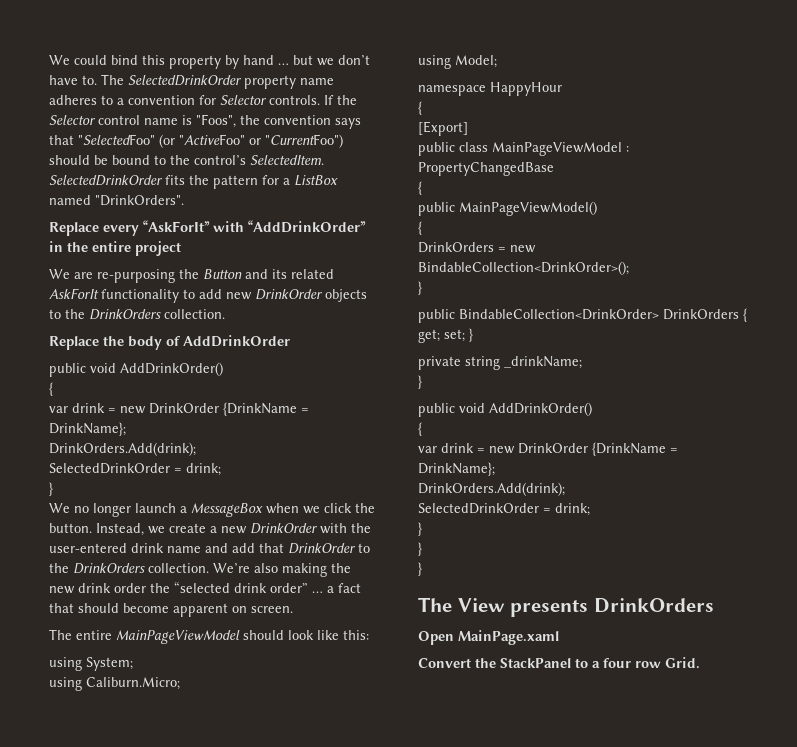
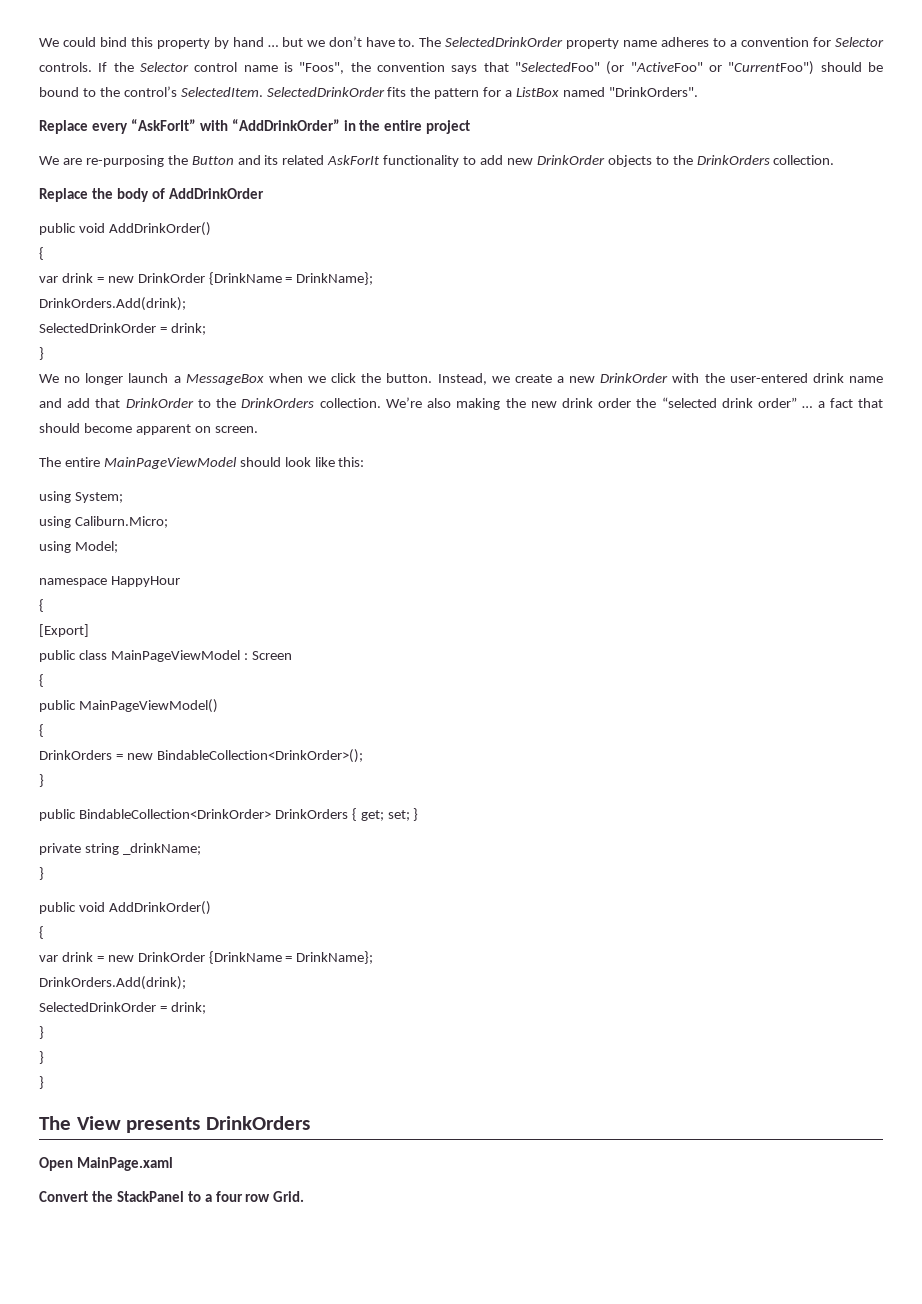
[418,162,554,176] PropertyChangedBase -> [251,651,292,660] Screen

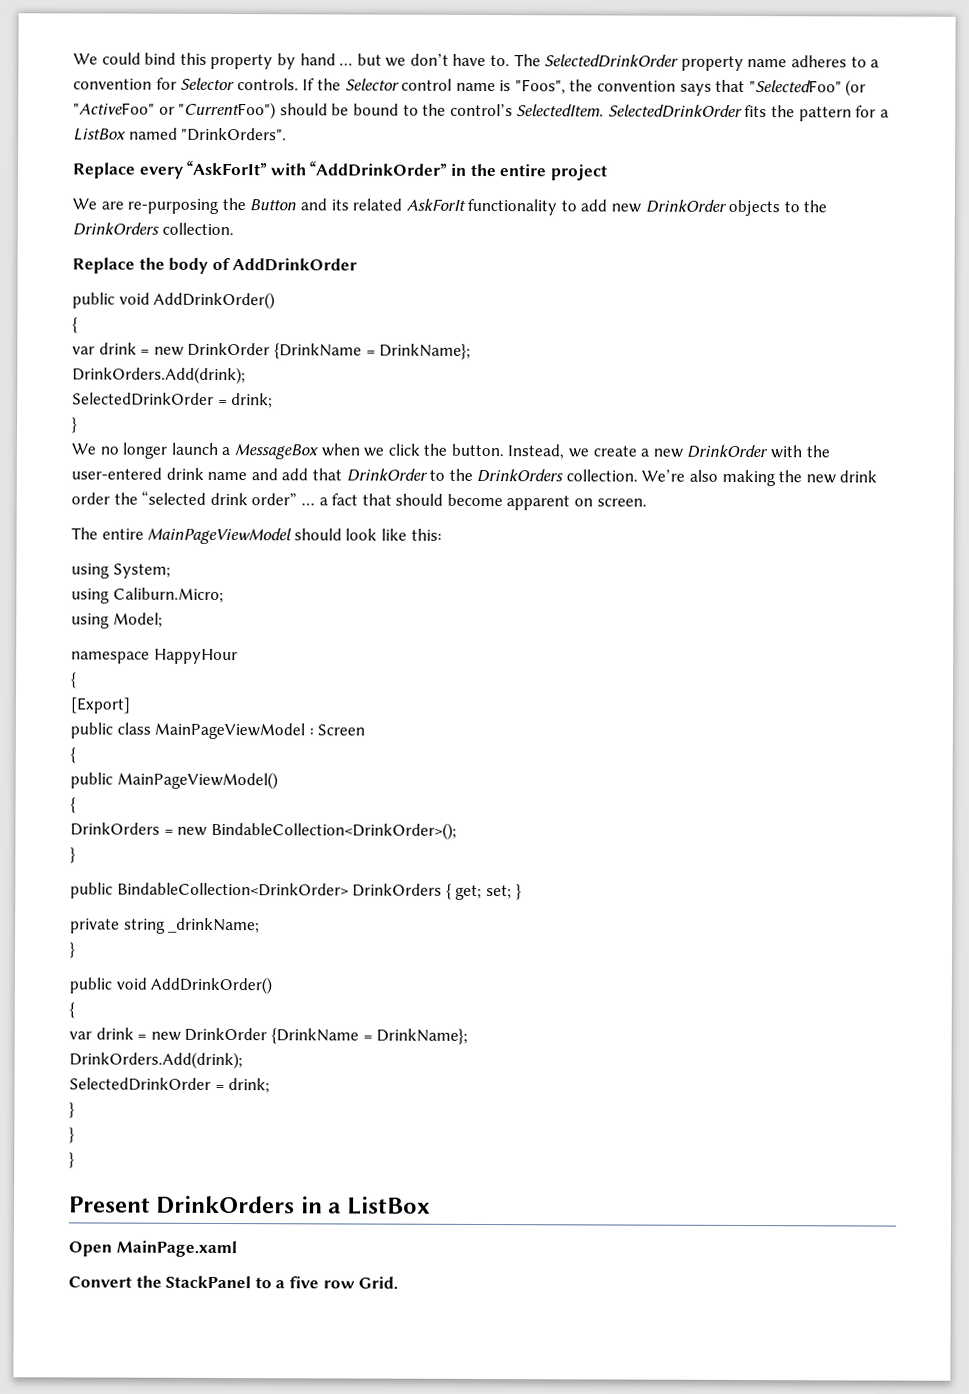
[39,1116,310,1133] The View presents DrinkOrders -> [69,1195,431,1215] Present DrinkOrders in a ListBox
[215,1191,243,1202] four -> [288,1276,319,1289] five

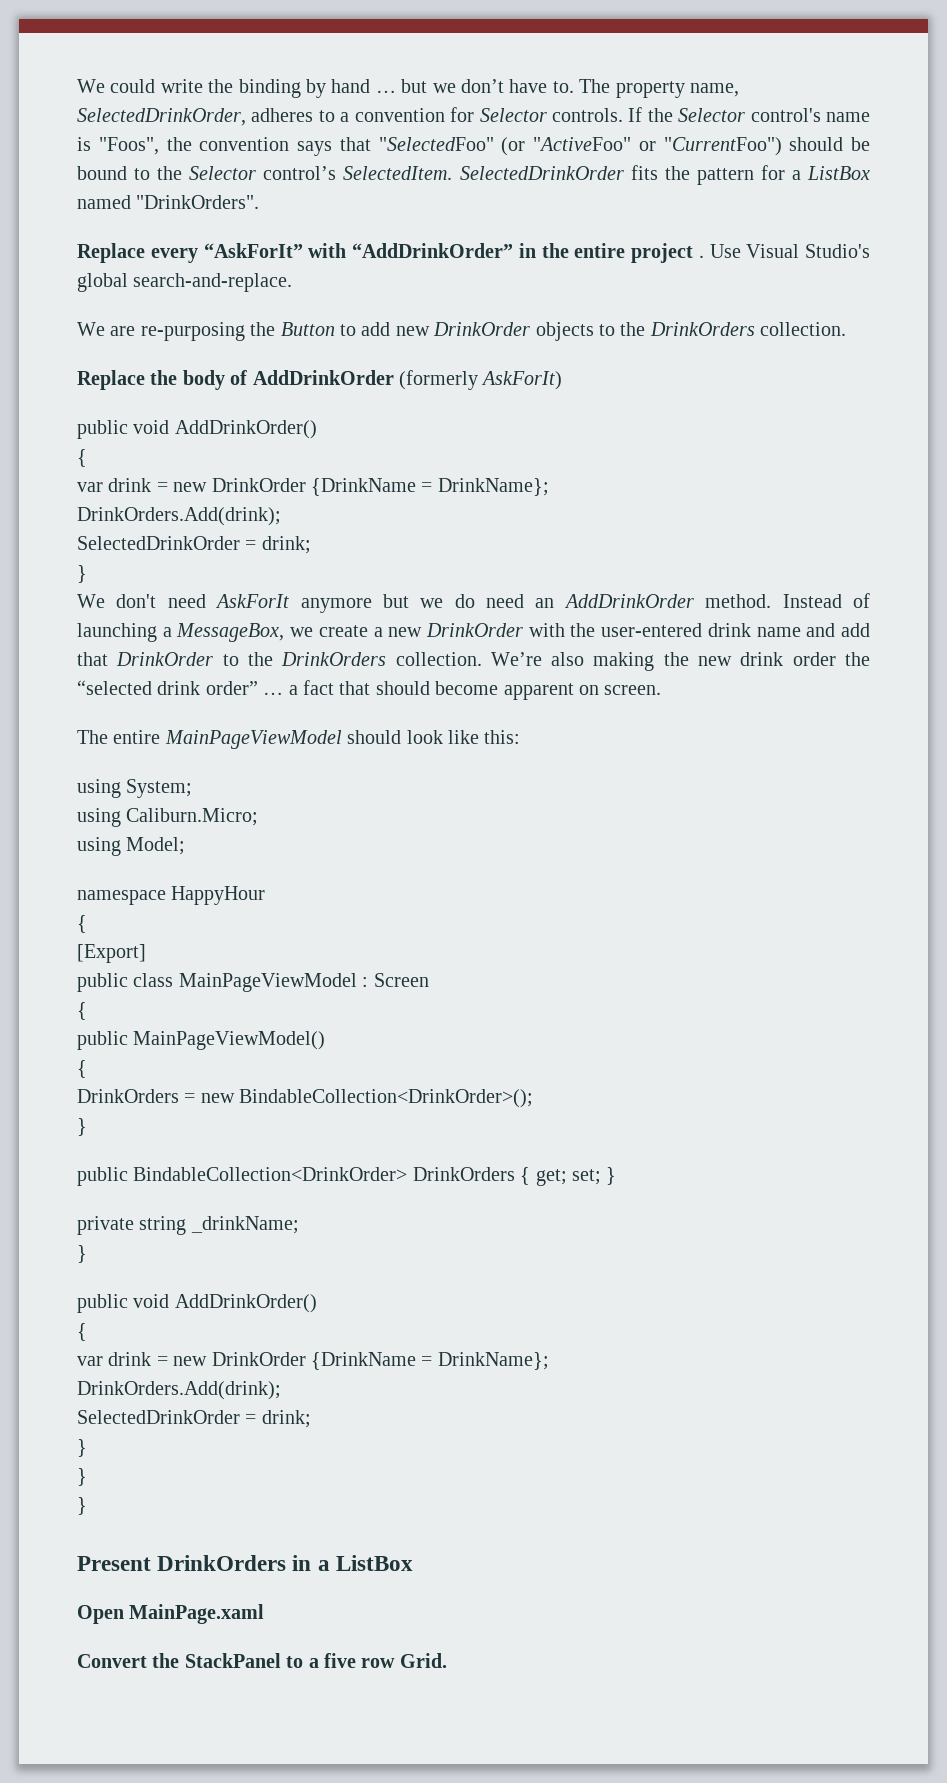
[144,52,274,70] bind this property -> [160,79,301,98] write the binding
[544,54,788,71] SelectedDrinkOrder property name -> [615,81,739,98] [77,108,246,126] property name, SelectedDrinkOrder,
[401,78,453,91] control -> [750,108,821,122] control's
(447, 109) none -> [189,166,257,180] Selector
(608, 172) none -> [698,244,870,258] [77,273,293,292] . Use Visual Studio's global search-and-replace.
[299,198,558,216] and its related AskForIt functionality -> (335, 329) none
(358, 265) none -> [399,370,563,390] (formerly AskForIt)
[99,442,565,460] no longer launch a MessageBox when we click the button. Instead, -> [116,593,870,613] [77,623,285,642] don't need AskForIt anymore but we do need an AddDrinkOrder method. Instead of launching a MessageBox,

